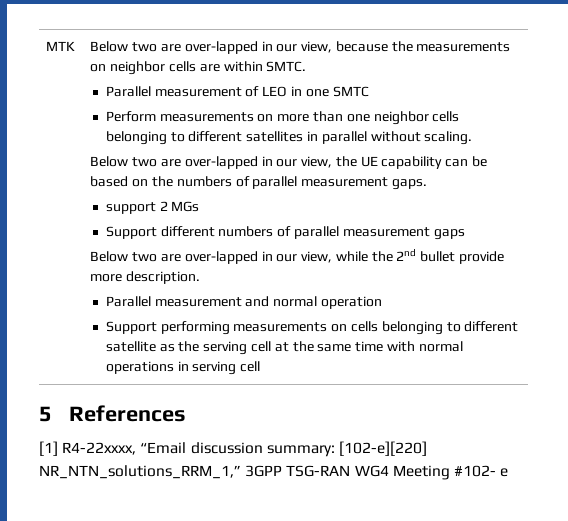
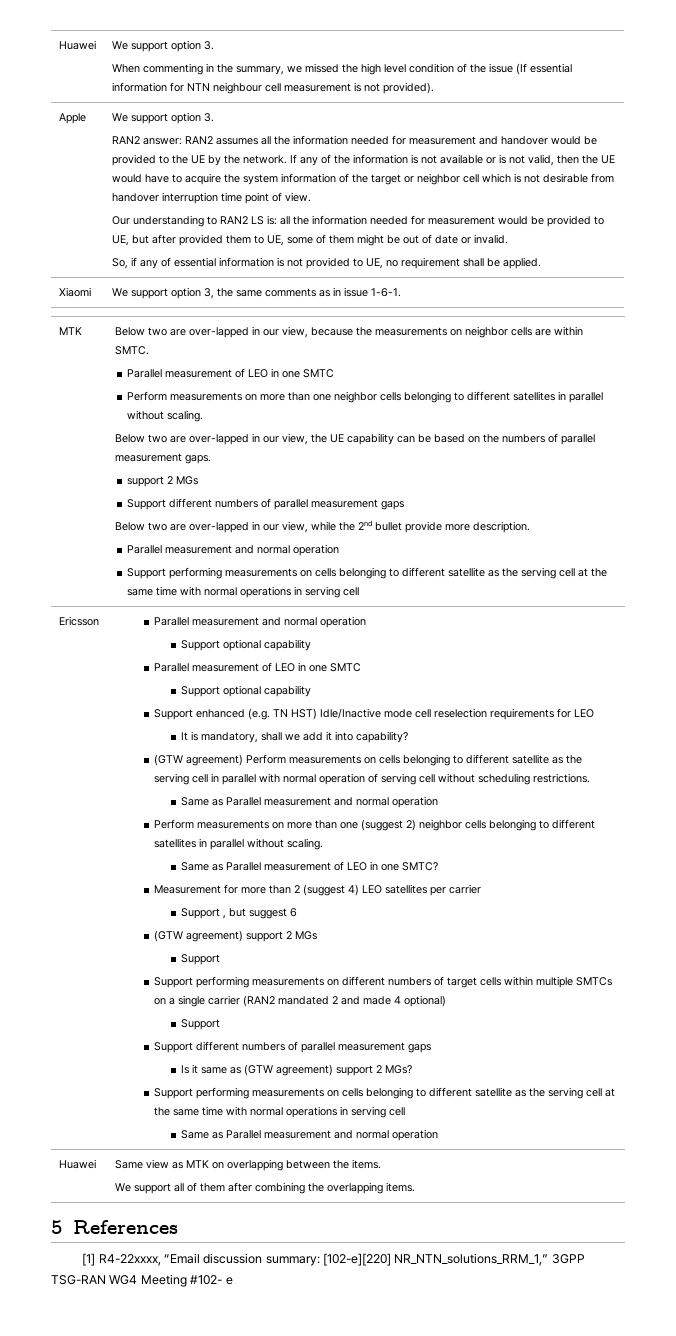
(46, 46) none -> [58,40,96,50] [111,40,214,52] [111,63,572,75] [111,82,434,94] [58,113,86,124] [111,112,214,124] [111,135,597,145] [111,154,615,166] [111,173,614,185] [111,192,311,204] [111,215,604,227] [111,234,508,246] [111,257,541,269] [58,287,91,297] [111,287,401,299] Huawei | We support option 3. // When commenting in the summary, we missed the high level condition of the issue (If essential information for NTN neighbour cell measurement is not provided). // Apple | We support option 3. // RAN2 answer: RAN2 assumes all the information needed for measurement and handover would be provided to the UE by the network. If any of the information is not available or is not valid, then the UE would have to acquire the system information of the target or neighbor cell which is not desirable from handover interruption time point of view. // Our understanding to RAN2 LS is: all the information needed for measurement would be provided to UE, but after provided them to UE, some of them might be out of date or invalid. // So, if any of essential information is not provided to UE, no requirement shall be applied. // Xiaomi | We support option 3, the same comments as in issue 1-6-1. //
(261, 366) none -> [58,616,99,626] [154,616,367,628] [181,639,312,651] [154,662,362,672] [181,685,312,697] [154,708,595,720] [181,731,409,743] [154,754,583,766] [154,773,591,785] [181,796,439,808] [154,819,596,831] [154,838,324,850] [181,861,439,871] [154,884,482,896] [181,908,298,919] [154,930,318,942] [181,954,221,965] [154,976,613,988] [154,995,447,1007] [181,1019,221,1030] [154,1041,432,1053] [181,1064,413,1076] [154,1087,616,1099] [154,1106,406,1118] [181,1129,439,1141] [58,1159,96,1169] [114,1159,381,1171] [114,1182,415,1194] // Ericsson | Parallel measurement and normal operation // Support optional capability // Parallel measurement of LEO in one SMTC // Support optional capability // Support enhanced (e.g. TN HST) Idle/Inactive mode cell reselection requirements for LEO // It is mandatory, shall we add it into capability? // (GTW agreement) Perform measurements on cells belonging to different satellite as the serving cell in parallel with normal operation of serving cell without scheduling restrictions. // Same as Parallel measurement and normal operation // Perform measurements on more than one (suggest 2) neighbor cells belonging to different satellites in parallel without scaling. // Same as Parallel measurement of LEO in one SMTC? // Measurement for more than 2 (suggest 4) LEO satellites per carrier // Support , but suggest 6 // (GTW agreement) support 2 MGs // Support // Support performing measurements on different numbers of target cells within multiple SMTCs on a single carrier (RAN2 mandated 2 and made 4 optional) // Support // Support different numbers of parallel measurement gaps // Is it same as (GTW agreement) support 2 MGs? // Support performing measurements on cells belonging to different satellite as the serving cell at the same time with normal operations in serving cell // Same as Parallel measurement and normal operation // Huawei | Same view as MTK on overlapping between the items. // We support all of them after combining the overlapping items.

